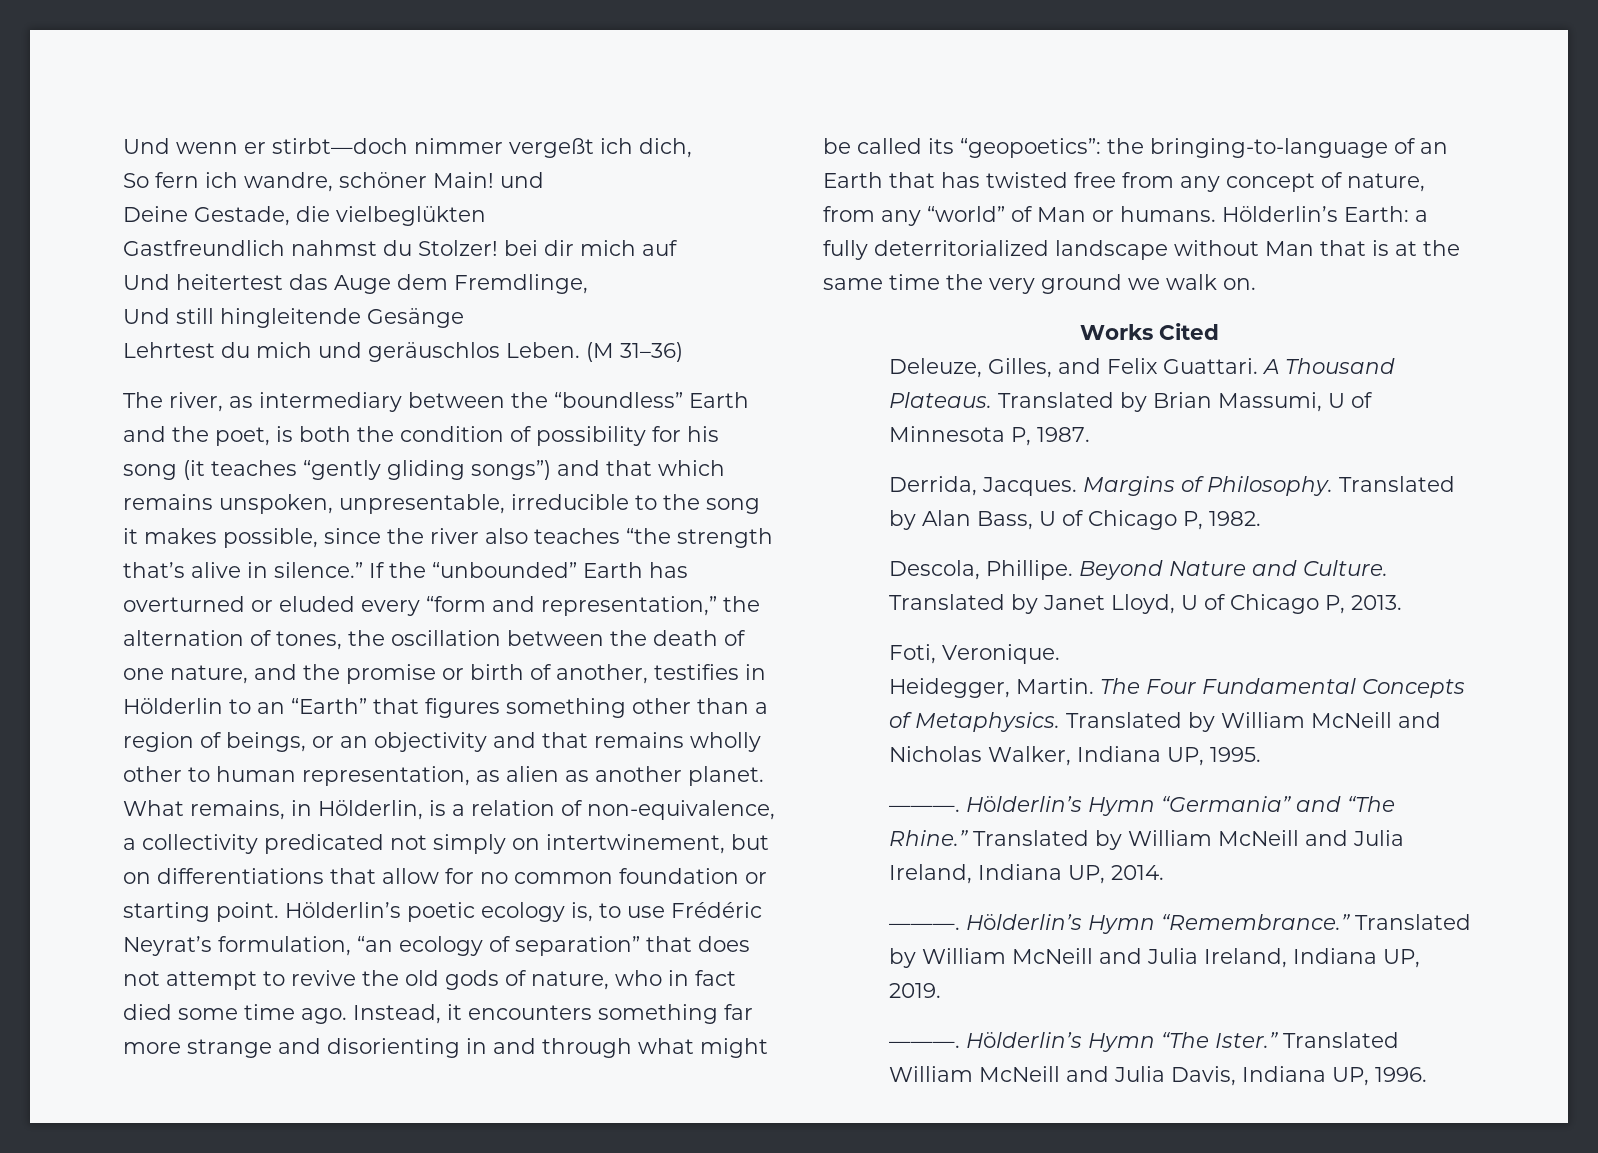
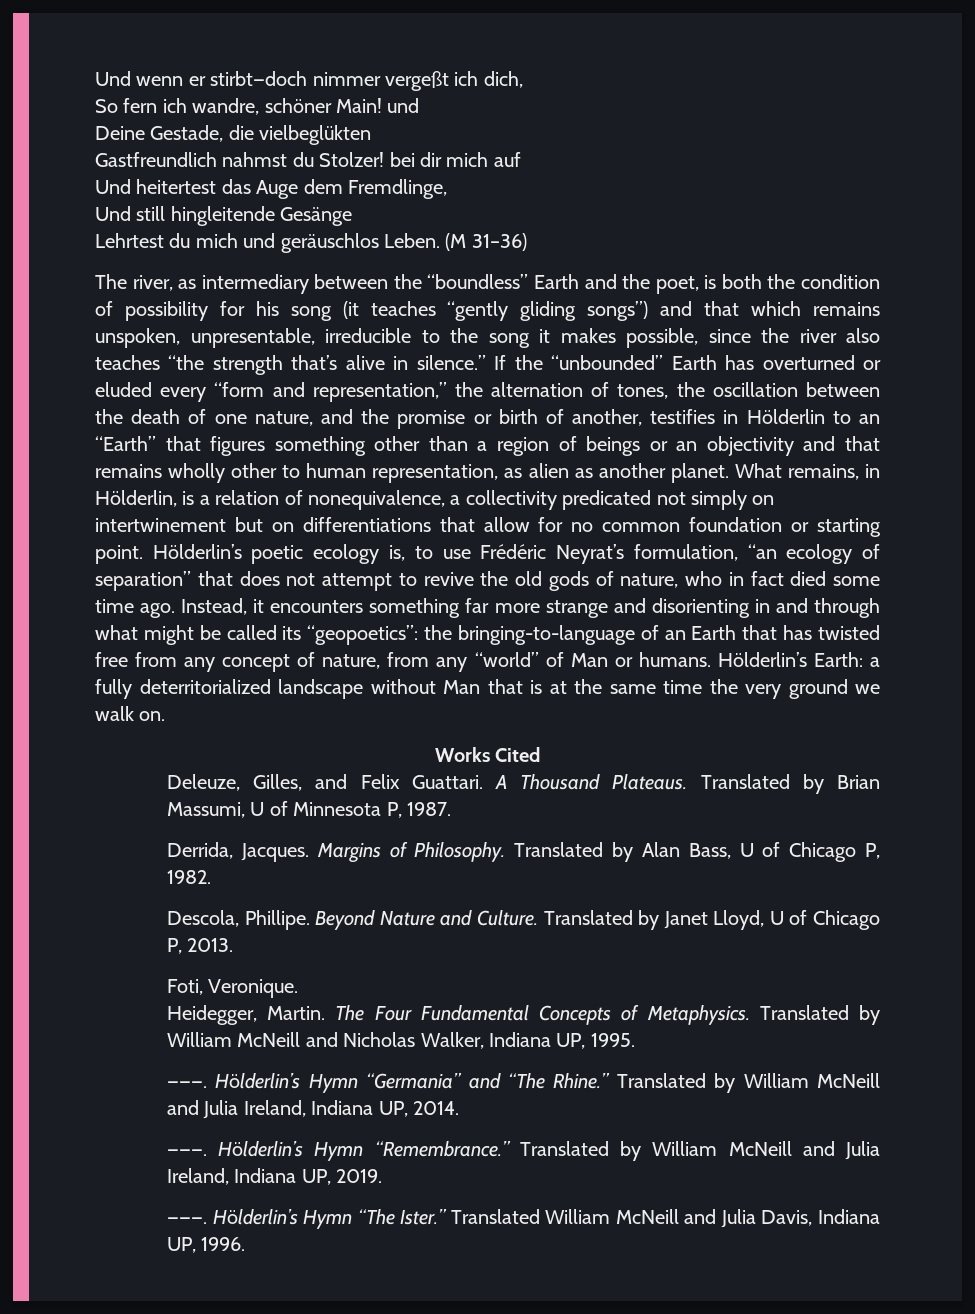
[226,732,306,752] beings, -> [586,436,641,456] beings
[587,800,775,820] non-equivalence, -> [308,490,445,510] nonequivalence,
[546,834,725,854] intertwinement, -> [95,518,226,532] intertwinement

